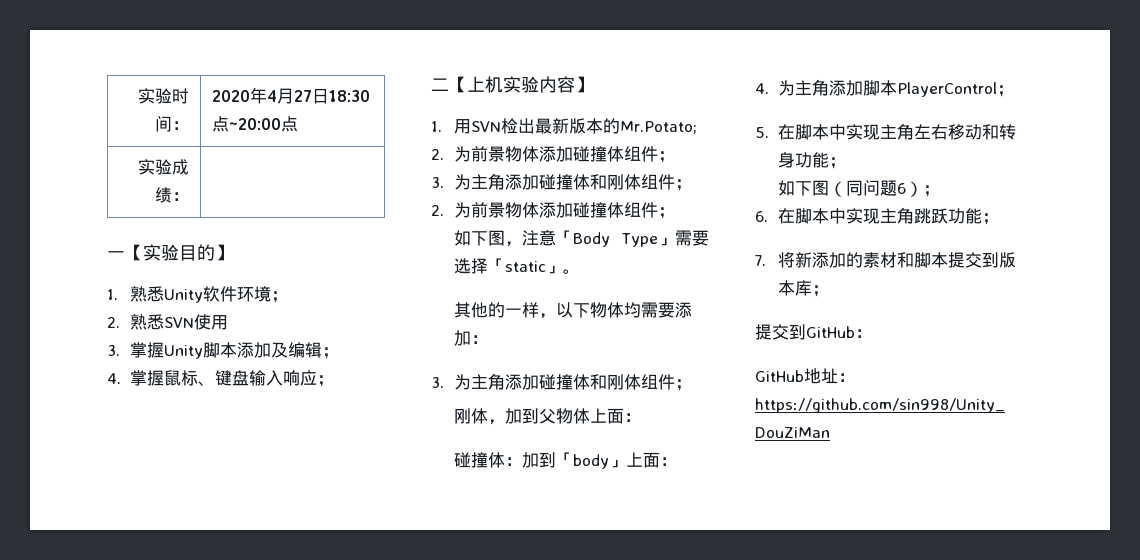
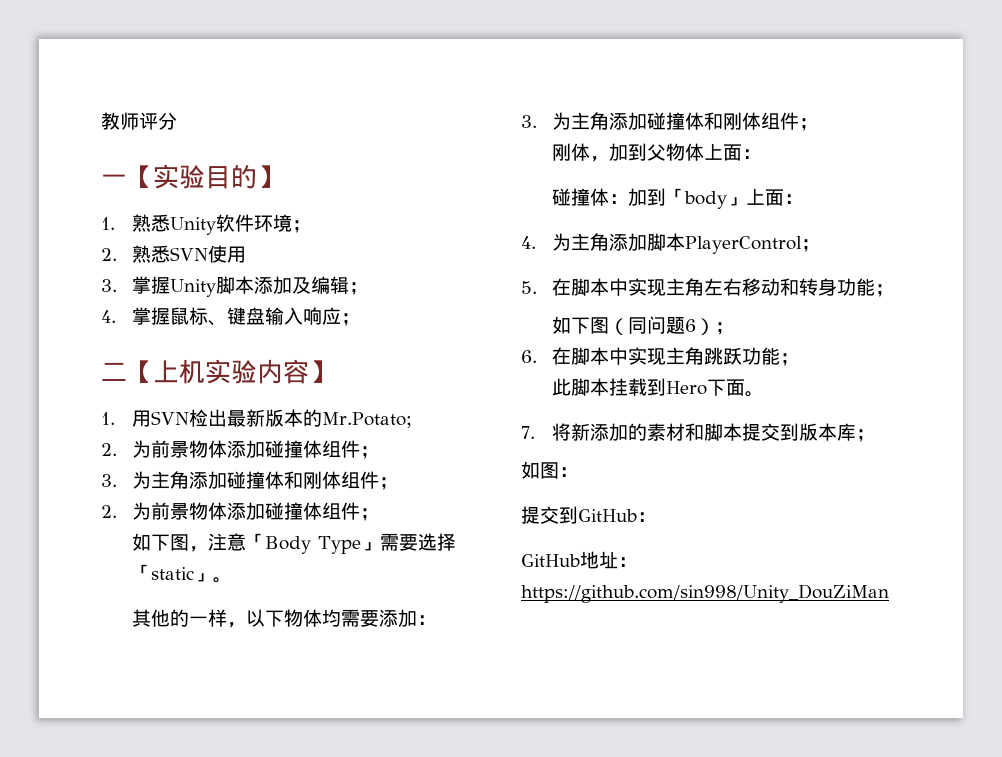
[138,88,190,104] [155,116,190,132] [211,87,370,104] [211,116,298,132] [138,159,190,175] [155,187,190,203] 实验时间： | 2020年4月27日18:30点~20:00点 // 实验成绩： | -> [101,112,177,130] 教师评分
(1000, 219) none -> [552,378,765,397] // 此脚本挂载到Hero下面。
(830, 291) none -> [521,461,578,479] // 如图：

